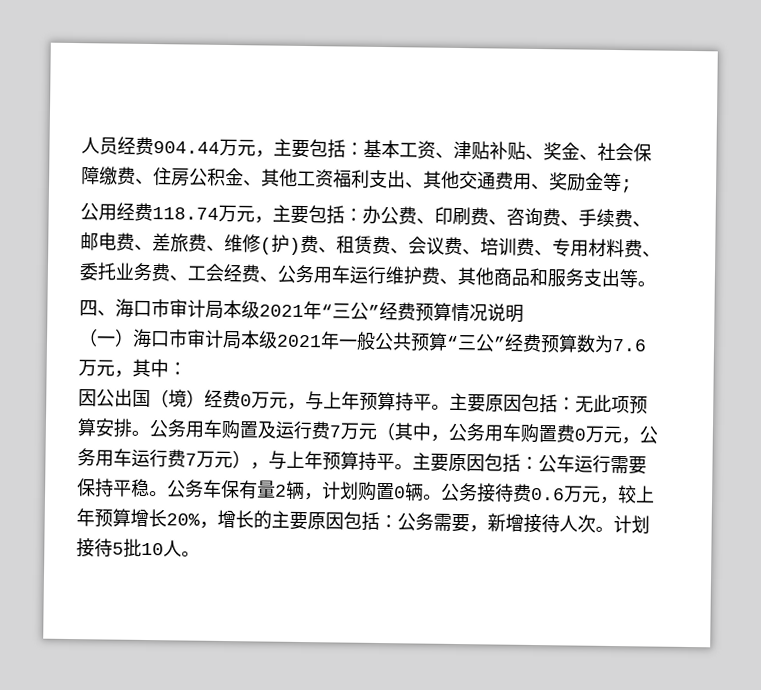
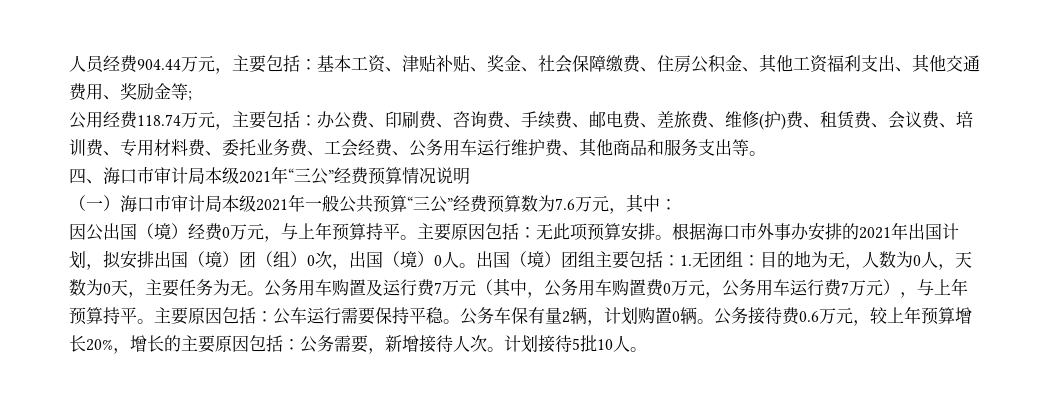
(150, 433) none -> [672,222,959,241] [69,250,972,270] [69,279,264,298] 根据海口市外事办安排的2021年出国计划，拟安排出国（境）团（组）0次，出国（境）0人。出国（境）团组主要包括：1.无团组：目的地为无，人数为0人，天数为0天，主要任务为无。

